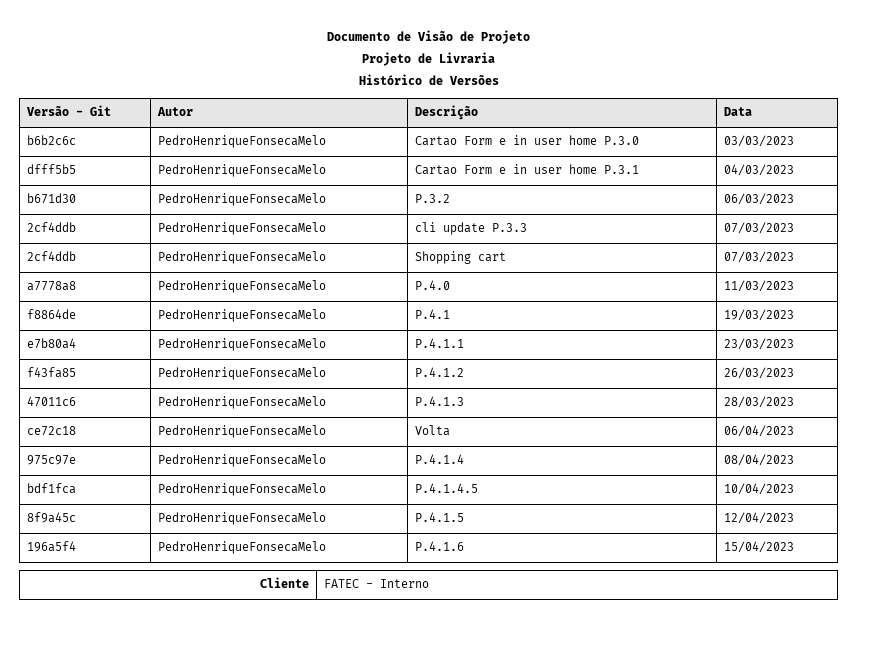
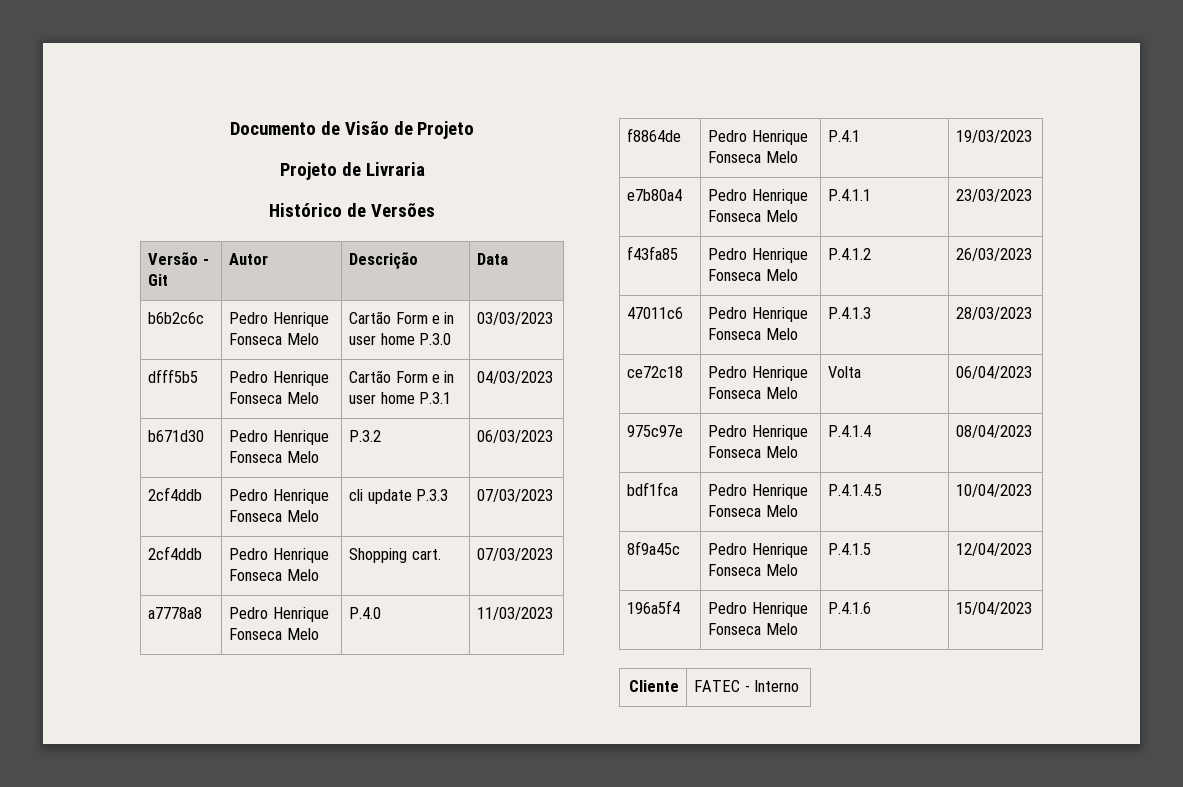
[158,135,327,148] [415,136,458,146] PedroHenriqueFonsecaMelo | Cartao -> [229,312,329,327] [229,333,319,345] [349,311,392,324] Pedro Henrique Fonseca Melo | Cartão
[158,164,327,177] [415,165,458,175] PedroHenriqueFonsecaMelo | Cartao -> [229,371,329,386] [229,392,319,404] [349,370,392,383] Pedro Henrique Fonseca Melo | Cartão
[158,193,327,206] PedroHenriqueFonsecaMelo -> [229,430,329,445] [229,451,319,463] Pedro Henrique Fonseca Melo
[158,222,327,235] PedroHenriqueFonsecaMelo -> [229,489,329,504] [229,510,319,522] Pedro Henrique Fonseca Melo
[158,251,327,264] PedroHenriqueFonsecaMelo -> [229,548,329,563] [229,569,319,581] Pedro Henrique Fonseca Melo
[478,252,507,262] cart -> [411,549,441,560] cart.
[158,280,327,293] PedroHenriqueFonsecaMelo -> [229,607,329,622] [229,628,319,640] Pedro Henrique Fonseca Melo
[158,309,327,322] PedroHenriqueFonsecaMelo -> [708,130,808,145] [708,151,798,163] Pedro Henrique Fonseca Melo
[158,338,327,351] PedroHenriqueFonsecaMelo -> [708,189,808,204] [708,210,798,222] Pedro Henrique Fonseca Melo
[158,367,327,380] PedroHenriqueFonsecaMelo -> [708,248,808,263] [708,269,798,281] Pedro Henrique Fonseca Melo
[158,396,327,409] PedroHenriqueFonsecaMelo -> [708,307,808,322] [708,328,798,340] Pedro Henrique Fonseca Melo
[158,425,327,438] PedroHenriqueFonsecaMelo -> [708,366,808,381] [708,387,798,399] Pedro Henrique Fonseca Melo
[158,454,327,467] PedroHenriqueFonsecaMelo -> [708,425,808,440] [708,446,798,458] Pedro Henrique Fonseca Melo
[158,483,327,496] PedroHenriqueFonsecaMelo -> [708,484,808,499] [708,505,798,517] Pedro Henrique Fonseca Melo
[158,512,327,525] PedroHenriqueFonsecaMelo -> [708,543,808,558] [708,564,798,576] Pedro Henrique Fonseca Melo
[158,541,327,554] PedroHenriqueFonsecaMelo -> [708,602,808,617] [708,623,798,635] Pedro Henrique Fonseca Melo

